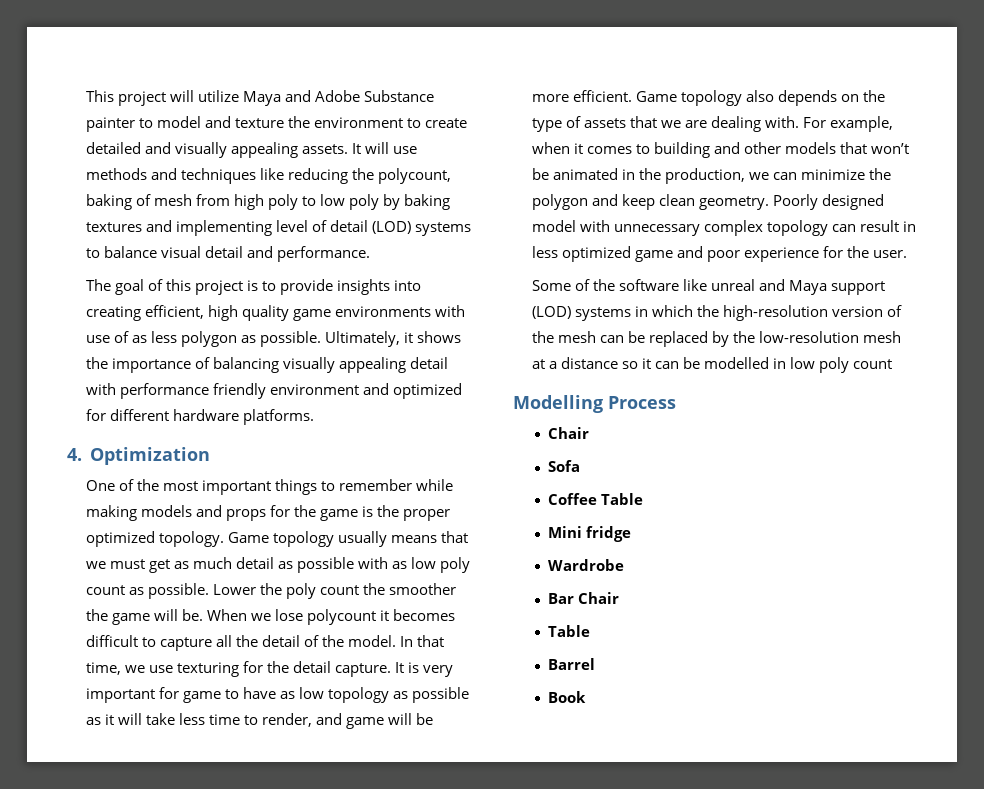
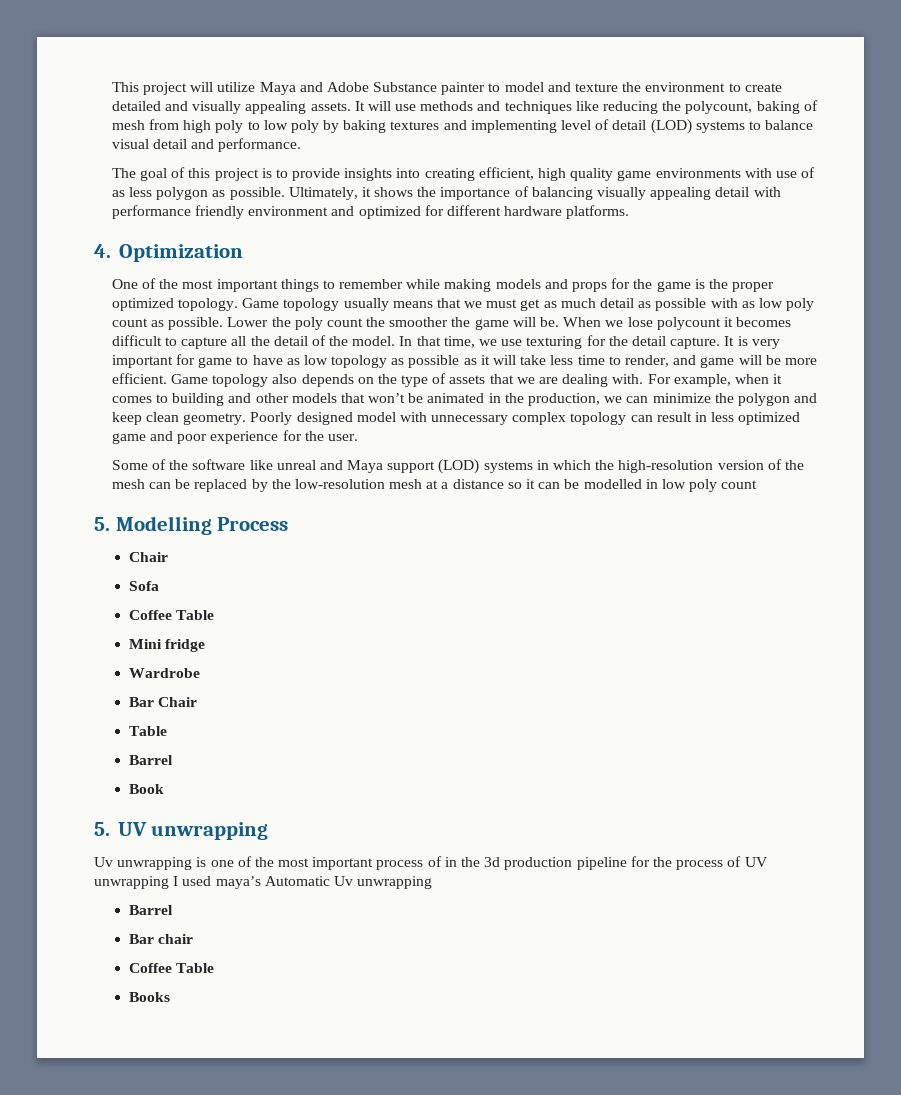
(893, 364) none -> [94,517,110,531] 5.
(587, 697) none -> [94,822,269,840] [94,856,768,870] [94,876,433,889] [128,905,173,915] [128,934,194,944] [128,963,215,973] [128,992,170,1002] // 5. UV unwrapping // Uv unwrapping is one of the most important process of in the 3d production pipeline for the process of UV unwrapping I used maya’s Automatic Uv unwrapping // Barrel // Bar chair // Coffee Table // Books

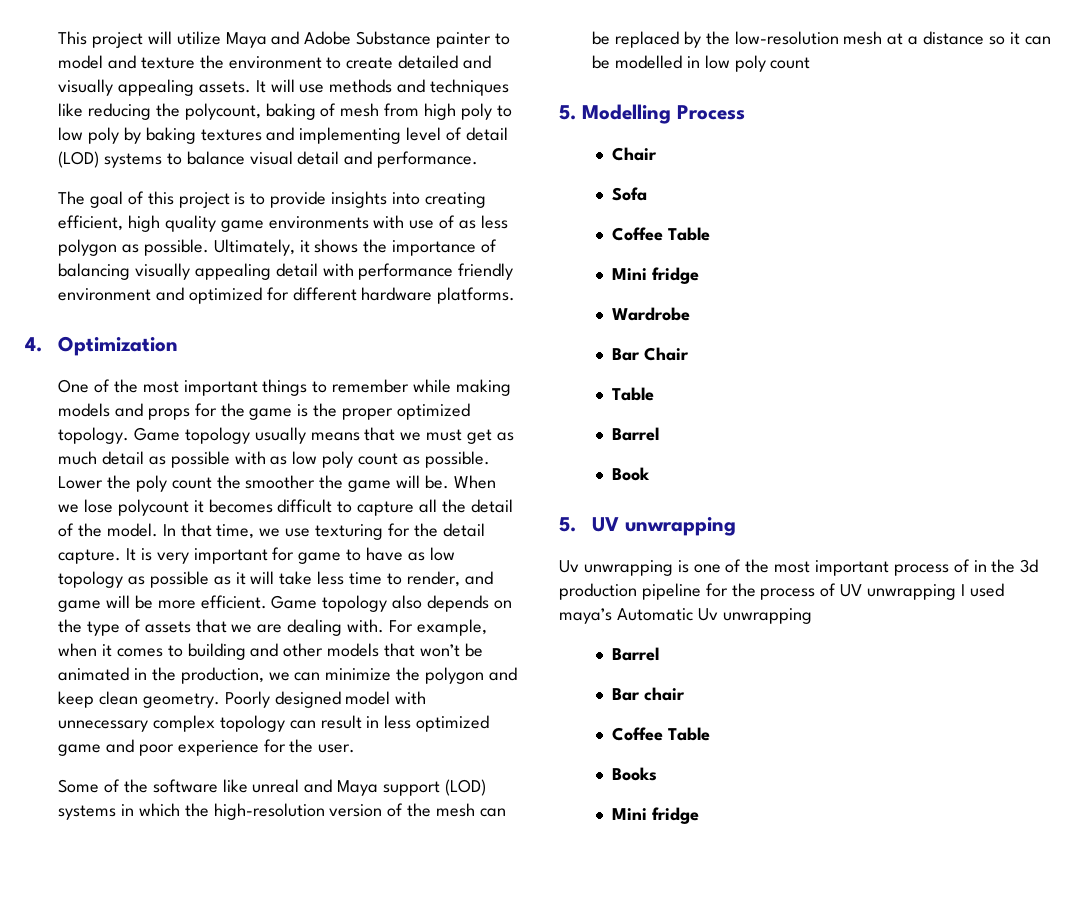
(170, 997) none -> [611,807,699,824] // Mini fridge

